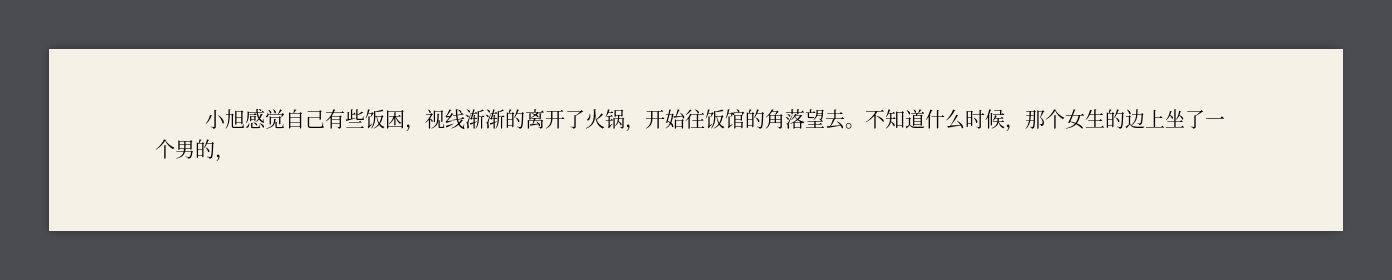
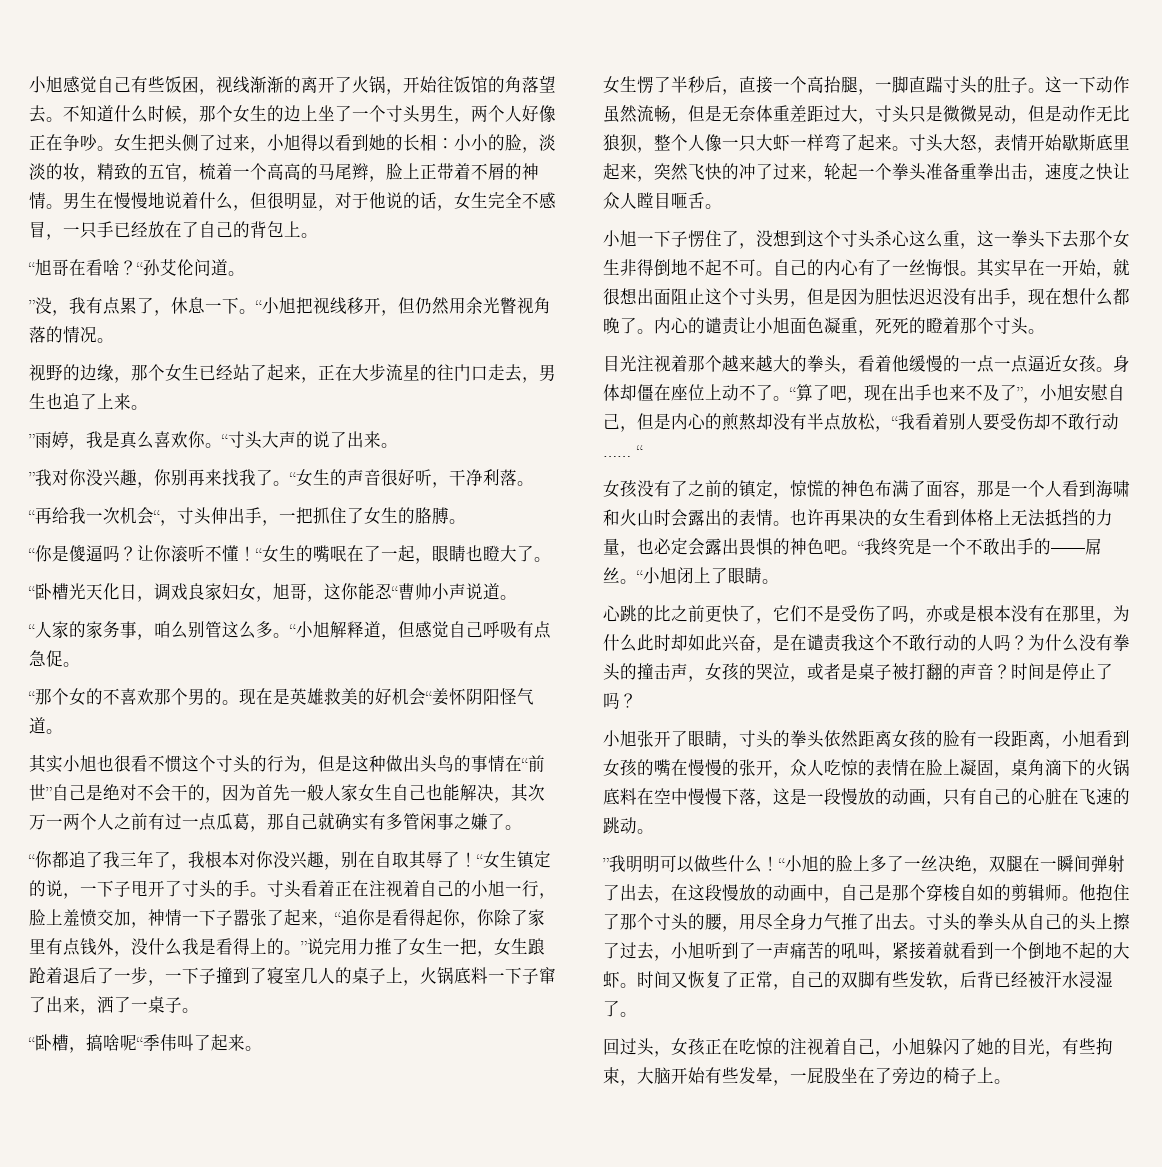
[175,139,235,162] 男的， -> [386,105,556,124] [29,134,556,153] [29,163,539,182] [29,192,556,211] [29,221,318,240] [28,259,245,276] [29,297,551,316] [29,326,114,343] [29,363,556,383] [29,393,148,410] [29,431,398,450] [29,469,534,488] [28,507,466,526] [28,545,551,564] [28,583,517,602] [28,621,551,640] [29,650,80,667] [28,688,534,706] [29,717,63,734] [29,755,545,774] [29,784,545,803] [29,813,522,832] [28,850,551,870] [29,880,556,899] [29,909,545,928] [29,938,545,957] [29,966,556,986] [29,996,199,1015] [28,1034,262,1053] [603,76,1130,95] [603,105,1130,124] [603,134,1130,153] [603,163,1130,182] [603,192,722,209] [603,230,1130,249] [603,259,1130,278] [603,288,1130,307] [603,317,1045,336] [603,355,1130,374] [603,384,1125,403] [603,413,1119,432] [603,445,643,457] [603,480,1130,499] [603,509,1113,527] [603,538,1102,557] [603,567,779,584] [603,605,1130,624] [603,634,1130,653] [603,663,1113,682] [603,692,637,709] [603,730,1130,749] [603,759,1130,778] [603,788,1130,807] [603,817,654,834] [603,855,1125,874] [603,884,1130,903] [603,913,1130,932] [603,942,1130,961] [603,971,1113,990] [603,1000,637,1017] [603,1038,1113,1057] [603,1067,1011,1086] 寸头男生，两个人好像正在争吵。女生把头侧了过来，小旭得以看到她的长相：小小的脸，淡淡的妆，精致的五官，梳着一个高高的马尾辫，脸上正带着不屑的神情。男生在慢慢地说着什么，但很明显，对于他说的话，女生完全不感冒，一只手已经放在了自己的背包上。 // “旭哥在看啥？“孙艾伦问道。 // ”没，我有点累了，休息一下。“小旭把视线移开，但仍然用余光瞥视角落的情况。 // 视野的边缘，那个女生已经站了起来，正在大步流星的往门口走去，男生也追了上来。 // ”雨婷，我是真么喜欢你。“寸头大声的说了出来。 // ”我对你没兴趣，你别再来找我了。“女生的声音很好听，干净利落。 // “再给我一次机会“，寸头伸出手，一把抓住了女生的胳膊。 // “你是傻逼吗？让你滚听不懂！“女生的嘴呡在了一起，眼睛也瞪大了。 // “卧槽光天化日，调戏良家妇女，旭哥，这你能忍“曹帅小声说道。 // “人家的家务事，咱么别管这么多。“小旭解释道，但感觉自己呼吸有点急促。 // “那个女的不喜欢那个男的。现在是英雄救美的好机会“姜怀阴阳怪气道。 // 其实小旭也很看不惯这个寸头的行为，但是这种做出头鸟的事情在“前世”自己是绝对不会干的，因为首先一般人家女生自己也能解决，其次万一两个人之前有过一点瓜葛，那自己就确实有多管闲事之嫌了。 // “你都追了我三年了，我根本对你没兴趣，别在自取其辱了！“女生镇定的说，一下子甩开了寸头的手。寸头看着正在注视着自己的小旭一行，脸上羞愤交加，神情一下子嚣张了起来，“追你是看得起你，你除了家里有点钱外，没什么我是看得上的。”说完用力推了女生一把，女生踉跄着退后了一步，一下子撞到了寝室几人的桌子上，火锅底料一下子窜了出来，洒了一桌子。 // “卧槽，搞啥呢“季伟叫了起来。 // 女生愣了半秒后，直接一个高抬腿，一脚直踹寸头的肚子。这一下动作虽然流畅，但是无奈体重差距过大，寸头只是微微晃动，但是动作无比狼狈，整个人像一只大虾一样弯了起来。寸头大怒，表情开始歇斯底里起来，突然飞快的冲了过来，轮起一个拳头准备重拳出击，速度之快让众人瞠目咂舌。 // 小旭一下子愣住了，没想到这个寸头杀心这么重，这一拳头下去那个女生非得倒地不起不可。自己的内心有了一丝悔恨。其实早在一开始，就很想出面阻止这个寸头男，但是因为胆怯迟迟没有出手，现在想什么都晚了。内心的谴责让小旭面色凝重，死死的瞪着那个寸头。 // 目光注视着那个越来越大的拳头，看着他缓慢的一点一点逼近女孩。身体却僵在座位上动不了。“算了吧，现在出手也来不及了”，小旭安慰自己，但是内心的煎熬却没有半点放松，“我看着别人要受伤却不敢行动…… “ // 女孩没有了之前的镇定，惊慌的神色布满了面容，那是一个人看到海啸和火山时会露出的表情。也许再果决的女生看到体格上无法抵挡的力量，也必定会露出畏惧的神色吧。“我终究是一个不敢出手的——屌丝。“小旭闭上了眼睛。 // 心跳的比之前更快了，它们不是受伤了吗，亦或是根本没有在那里，为什么此时却如此兴奋，是在谴责我这个不敢行动的人吗？为什么没有拳头的撞击声，女孩的哭泣，或者是桌子被打翻的声音？时间是停止了吗？ // 小旭张开了眼睛，寸头的拳头依然距离女孩的脸有一段距离，小旭看到女孩的嘴在慢慢的张开，众人吃惊的表情在脸上凝固，桌角滴下的火锅底料在空中慢慢下落，这是一段慢放的动画，只有自己的心脏在飞速的跳动。 // ”我明明可以做些什么！“小旭的脸上多了一丝决绝，双腿在一瞬间弹射了出去，在这段慢放的动画中，自己是那个穿梭自如的剪辑师。他抱住了那个寸头的腰，用尽全身力气推了出去。寸头的拳头从自己的头上擦了过去，小旭听到了一声痛苦的吼叫，紧接着就看到一个倒地不起的大虾。时间又恢复了正常，自己的双脚有些发软，后背已经被汗水浸湿了。 // 回过头，女孩正在吃惊的注视着自己，小旭躲闪了她的目光，有些拘束，大脑开始有些发晕，一屁股坐在了旁边的椅子上。

